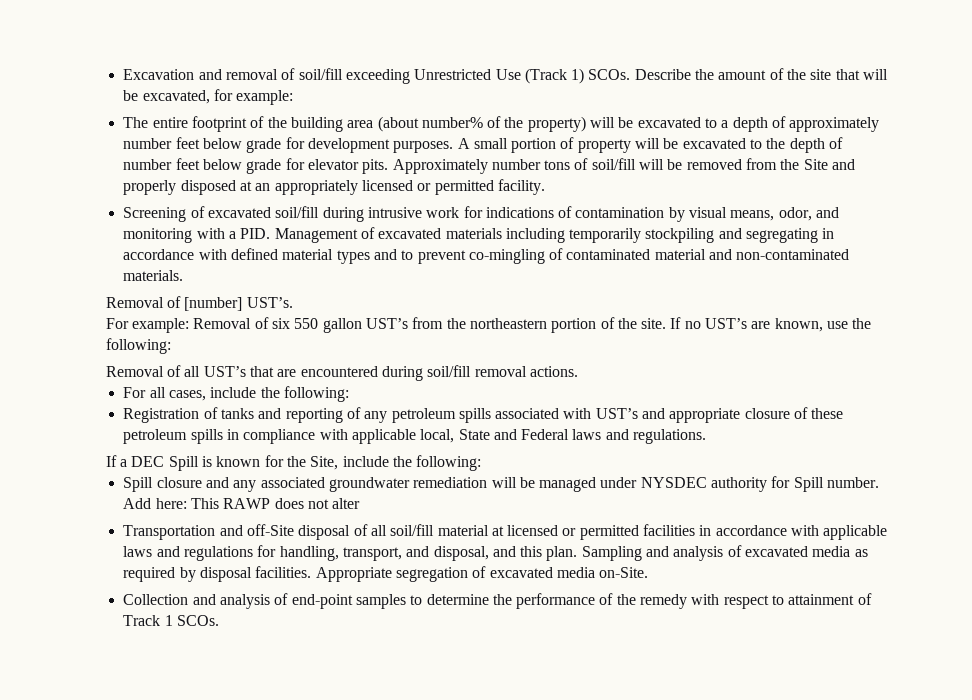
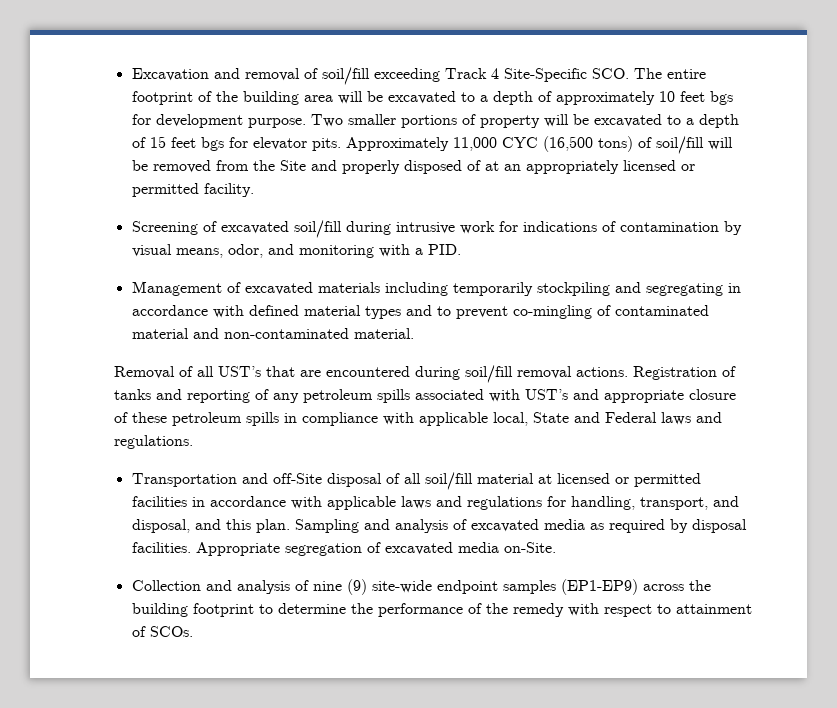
[414,68,889,84] [123,89,294,105] Unrestricted Use (Track 1) SCOs. Describe the amount of the site that will be excavated, for example: // -> [444,68,629,82] Track 4 Site-Specific SCO.
[377,116,586,132] (about number% of the property) -> (333, 98) none
[123,137,557,153] number feet below grade for development purposes. A small portion -> [658,91,733,105] [131,114,457,128] 10 feet bgs for development purpose. Two smaller portions
[766,137,844,153] [123,158,571,174] the depth of number feet below grade for elevator pits. Approximately number tons -> [685,114,739,128] [131,136,633,152] a depth of 15 feet bgs for elevator pits. Approximately 11,000 CYC (16,500 tons)
(236, 187) none -> [466,160,481,171] of
(271, 233) none -> (461, 249) //
[123,270,184,281] [105,296,293,311] [105,317,872,333] [105,338,171,354] materials. // Removal of [number] UST’s. // For example: Removal of six 550 gallon UST’s from the northeastern portion of the site. If no UST’s are known, use the following: -> [353,328,414,339] material.
[123,386,349,402] // For all cases, include the following: // -> (629, 372) none
[105,455,482,471] [123,476,880,492] [123,498,361,509] // If a DEC Spill is known for the Site, include the following: // Spill closure and any associated groundwater remediation will be managed under NYSDEC authority for Spill number. Add here: This RAWP does not alter -> (194, 442) none
[291,594,406,609] end-point samples -> [312,579,711,595] [131,603,254,617] nine (9) site-wide endpoint samples (EP1-EP9) across the building footprint
[123,615,173,626] Track 1 -> (146, 631) none

